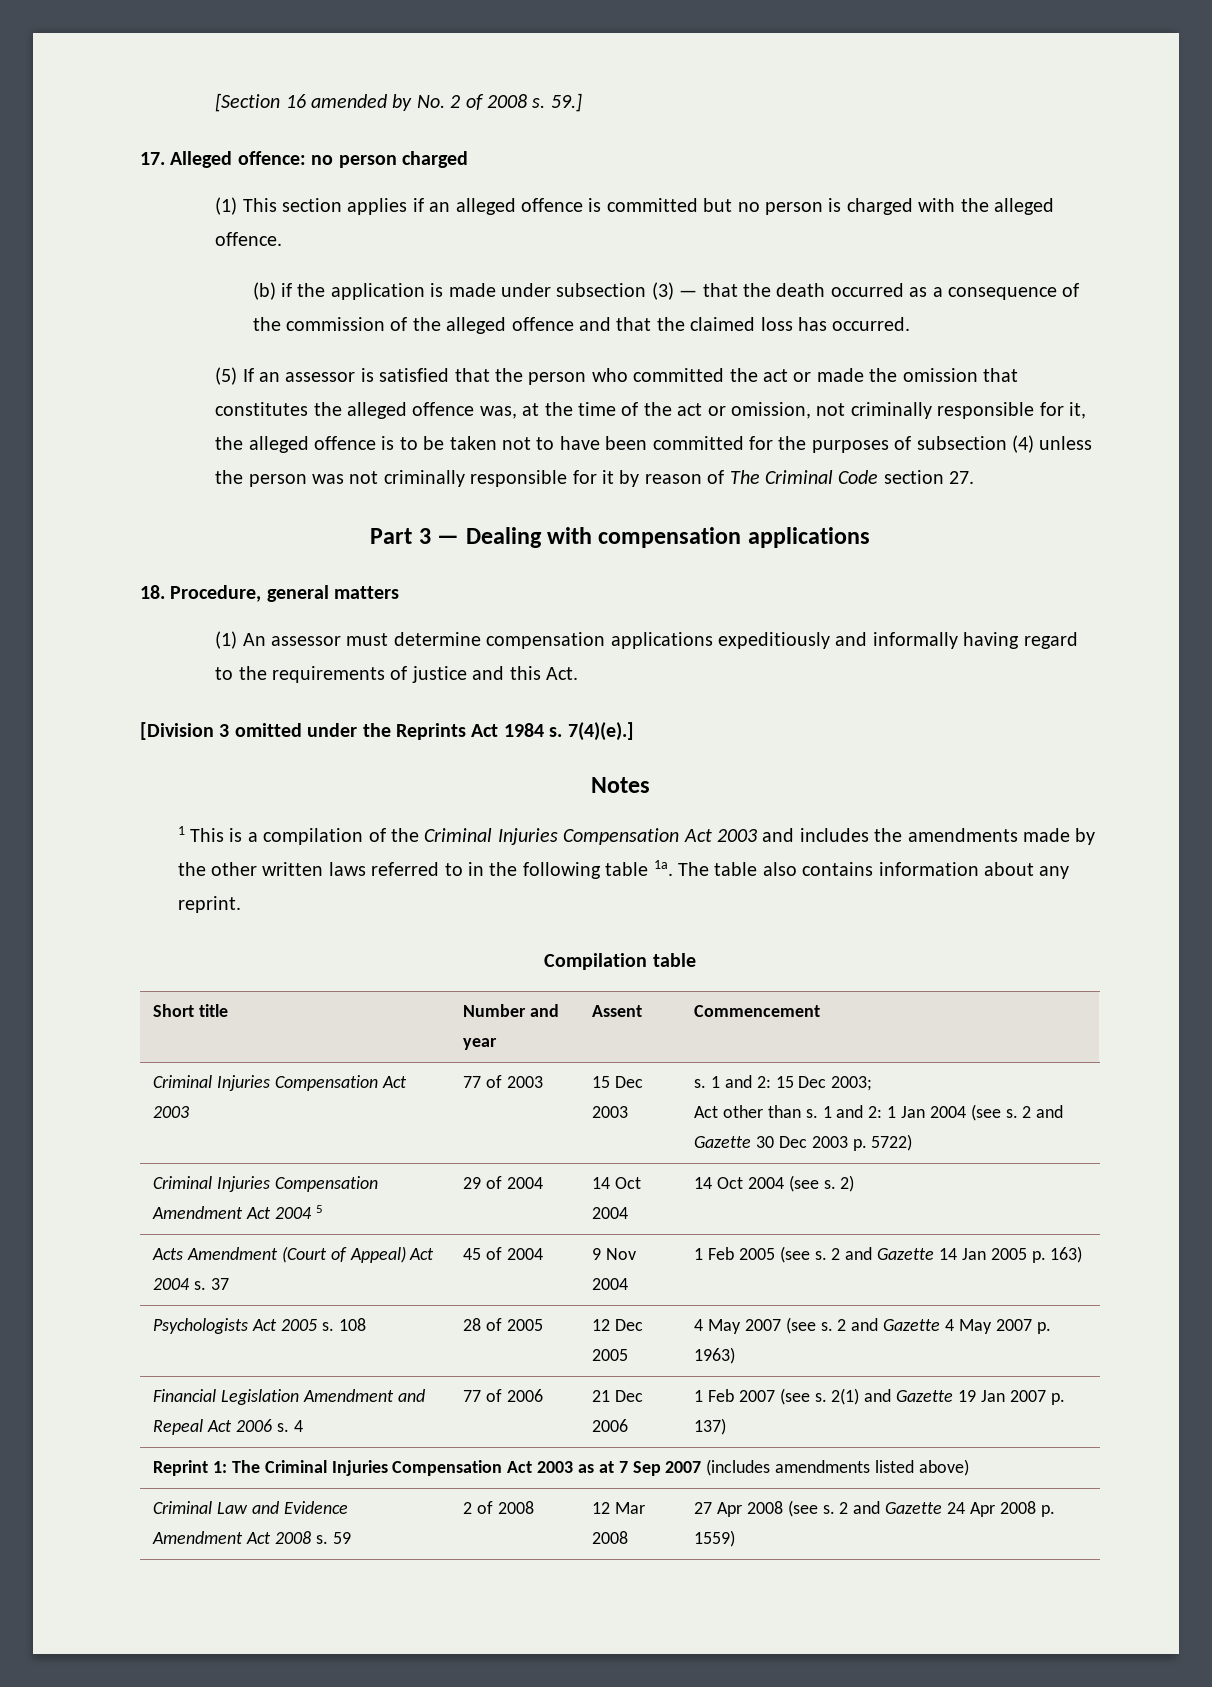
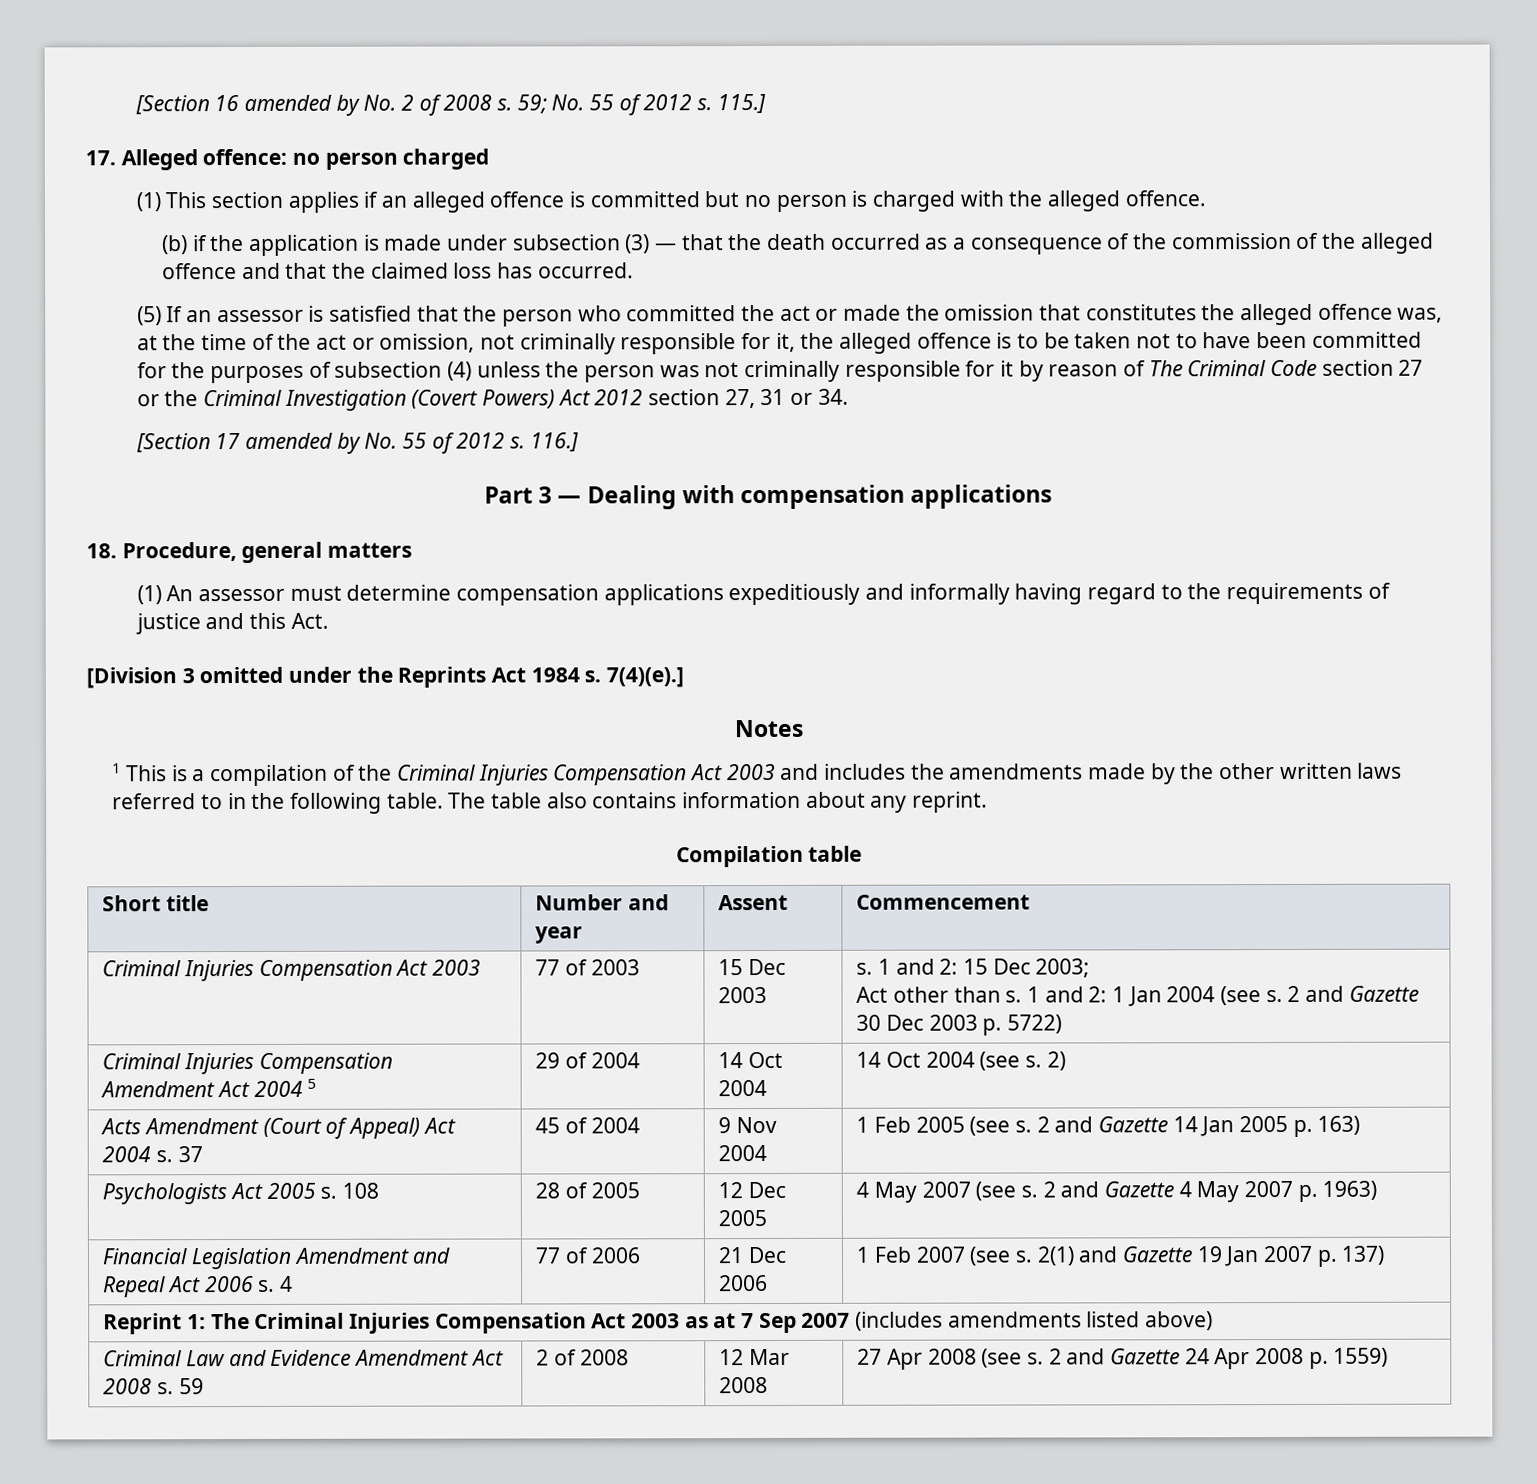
[550,93,582,112] 59.] -> [516,94,766,116] 59; No. 55 of 2012 s. 115.]
[949,471,975,484] 27. -> [1398,359,1424,376] [136,388,849,411] [135,432,579,454] 27 or the Criminal Investigation (Covert Powers) Act 2012 section 27, 31 or 34. // [Section 17 amended by No. 55 of 2012 s. 116.]
[605,860,673,876] table 1a. -> [386,792,444,809] table.

